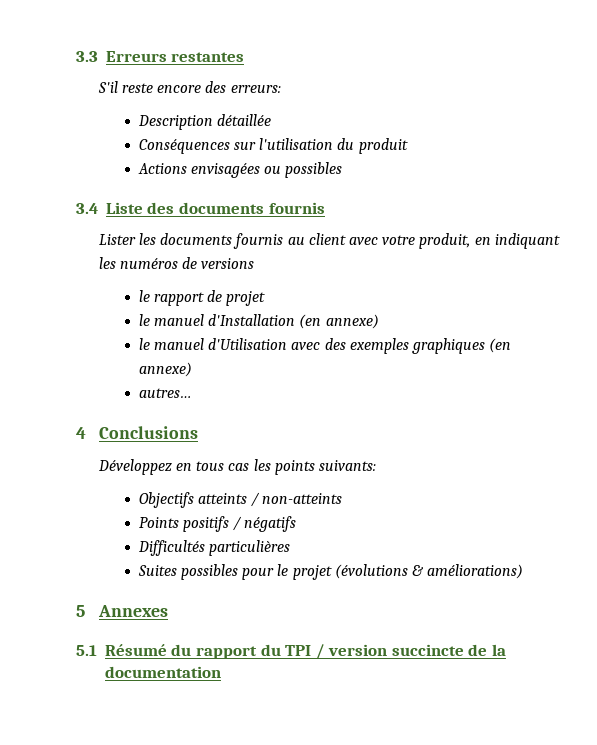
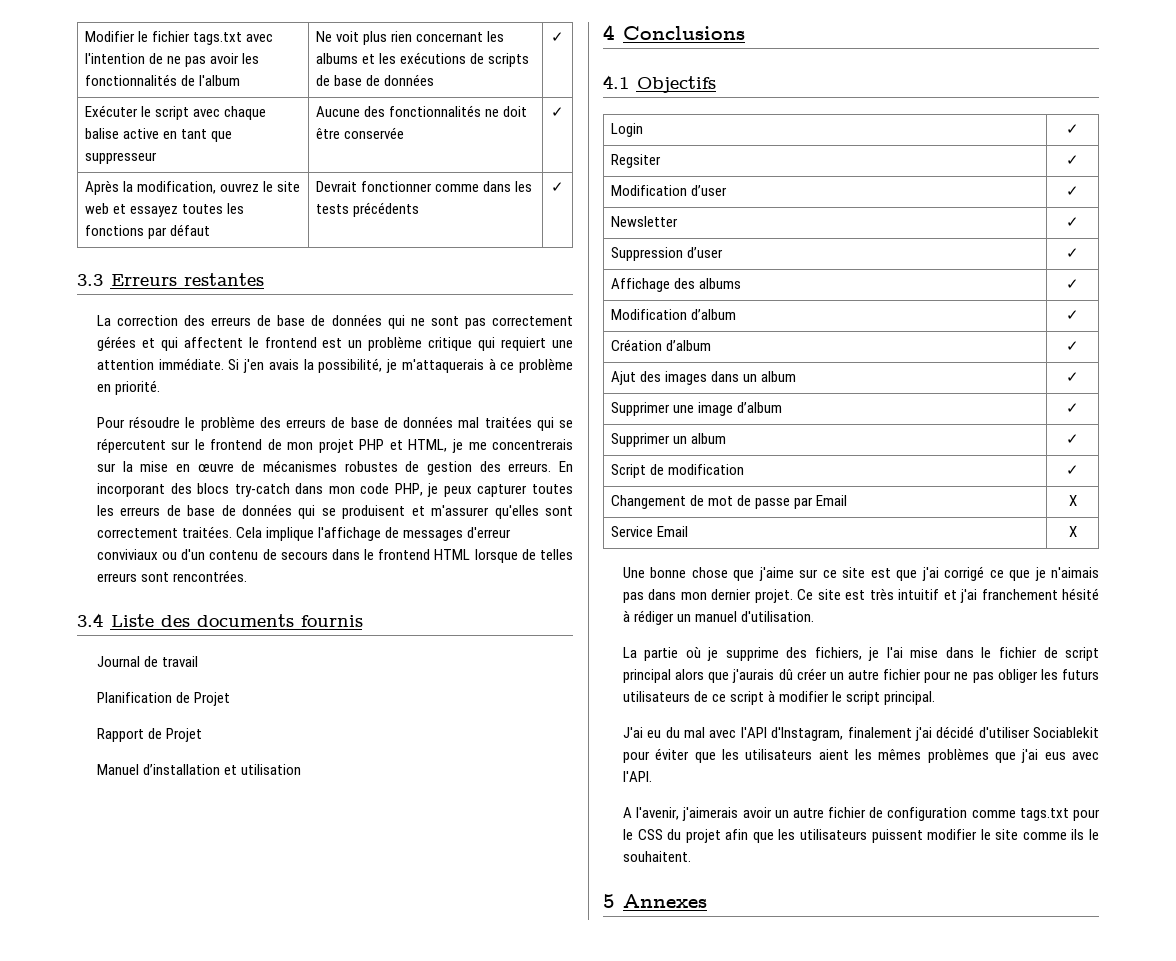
[76,51,245,62] [97,81,281,93] [137,114,272,130] [138,138,408,154] [137,162,343,178] 3.3 Erreurs restantes // S'il reste encore des erreurs: // Description détaillée // Conséquences sur l'utilisation du produit // Actions envisagées ou possibles -> [84,31,274,45] [84,53,260,67] [84,74,241,86] [315,31,505,45] [315,52,530,67] [315,74,435,86] [551,32,564,42] [84,105,267,120] [84,128,233,142] [84,152,157,164] [315,105,528,117] [315,127,405,139] [551,107,564,117] [84,180,301,195] [84,203,245,217] [84,224,211,239] [315,181,533,192] [315,202,420,217] [551,182,564,192] [77,273,264,286] [96,314,574,329] [96,336,573,351] [96,358,573,373] [96,380,161,395] [96,416,573,431] [96,438,573,453] [96,460,573,475] [96,483,573,497] [96,504,573,519] [96,526,512,541] [96,549,573,563] [96,570,248,582] Modifier le fichier tags.txt avec l'intention de ne pas avoir les fonctionnalités de l'album | Ne voit plus rien concernant les albums et les exécutions de scripts de base de données | ✓ // Exécuter le script avec chaque balise active en tant que suppresseur | Aucune des fonctionnalités ne doit être conservée | ✓ // Après la modification, ouvrez le site web et essayez toutes les fonctions par défaut | Devrait fonctionner comme dans les tests précédents | ✓ // 3.3 Erreurs restantes // La correction des erreurs de base de données qui ne sont pas correctement gérées et qui affectent le frontend est un problème critique qui requiert une attention immédiate. Si j'en avais la possibilité, je m'attaquerais à ce problème en priorité. // Pour résoudre le problème des erreurs de base de données mal traitées qui se répercutent sur le frontend de mon projet PHP et HTML, je me concentrerais sur la mise en œuvre de mécanismes robustes de gestion des erreurs. En incorporant des blocs try-catch dans mon code PHP, je peux capturer toutes les erreurs de base de données qui se produisent et m'assurer qu'elles sont correctement traitées. Cela implique l'affichage de messages d'erreur conviviaux ou d'un contenu de secours dans le frontend HTML lorsque de telles erreurs sont rencontrées.
[98,233,560,249] [98,257,255,269] [138,290,266,306] [138,314,379,329] [138,338,512,354] [138,362,192,377] [138,388,192,398] [76,426,198,439] [97,459,377,475] [138,492,343,508] [138,516,297,532] [137,540,291,556] [137,564,524,580] [76,605,168,617] [76,644,507,659] [104,666,221,678] Lister les documents fournis au client avec votre produit, en indiquant les numéros de versions // le rapport de projet // le manuel d'Installation (en annexe) // le manuel d'Utilisation avec des exemples graphiques (en annexe) // autres… // 4 Conclusions // Développez en tous cas les points suivants: // Objectifs atteints / non-atteints // Points positifs / négatifs // Difficultés particulières // Suites possibles pour le projet (évolutions & améliorations) // 5 Annexes // 5.1 Résumé du rapport du TPI / version succincte de la documentation -> [96,656,199,667] [96,692,231,706] [96,728,203,742] [96,764,302,775] [603,25,745,40] [603,75,716,93] [610,123,643,137] [1066,124,1079,134] [610,154,661,168] [1066,155,1079,165] [610,185,728,196] [1066,186,1079,196] [610,216,678,227] [1066,217,1079,227] [610,247,724,261] [1066,248,1079,258] [610,278,742,292] [1066,279,1079,289] [610,309,737,320] [1066,310,1079,320] [610,339,712,351] [1066,341,1079,351] [610,371,797,385] [1066,372,1079,382] [610,402,783,416] [1066,403,1079,413] [610,433,727,447] [1066,434,1079,444] [610,464,745,478] [1066,465,1079,475] [610,495,848,509] [1068,495,1077,506] [610,526,689,537] [1068,526,1077,537] [622,566,1099,581] [622,588,1099,603] [622,610,815,625] [622,647,1100,661] [622,668,1099,683] [622,690,936,705] [622,726,1099,741] [622,748,1099,763] [622,771,652,782] [622,807,1100,821] [622,829,1099,843] [622,851,691,862] [603,894,707,908] Journal de travail // Planification de Projet // Rapport de Projet // Manuel d’installation et utilisation // 4 Conclusions // 4.1 Objectifs // Login | ✓ // Regsiter | ✓ // Modification d’user | ✓ // Newsletter | ✓ // Suppression d’user | ✓ // Affichage des albums | ✓ // Modification d’album | ✓ // Création d’album | ✓ // Ajut des images dans un album | ✓ // Supprimer une image d’album | ✓ // Supprimer un album | ✓ // Script de modification | ✓ // Changement de mot de passe par Email | X // Service Email | X // Une bonne chose que j'aime sur ce site est que j'ai corrigé ce que je n'aimais pas dans mon dernier projet. Ce site est très intuitif et j'ai franchement hésité à rédiger un manuel d'utilisation. // La partie où je supprime des fichiers, je l'ai mise dans le fichier de script principal alors que j'aurais dû créer un autre fichier pour ne pas obliger les futurs utilisateurs de ce script à modifier le script principal. // J'ai eu du mal avec l'API d'Instagram, finalement j'ai décidé d'utiliser Sociablekit pour éviter que les utilisateurs aient les mêmes problèmes que j'ai eus avec l'API. // A l'avenir, j'aimerais avoir un autre fichier de configuration comme tags.txt pour le CSS du projet afin que les utilisateurs puissent modifier le site comme ils le souhaitent. // 5 Annexes

